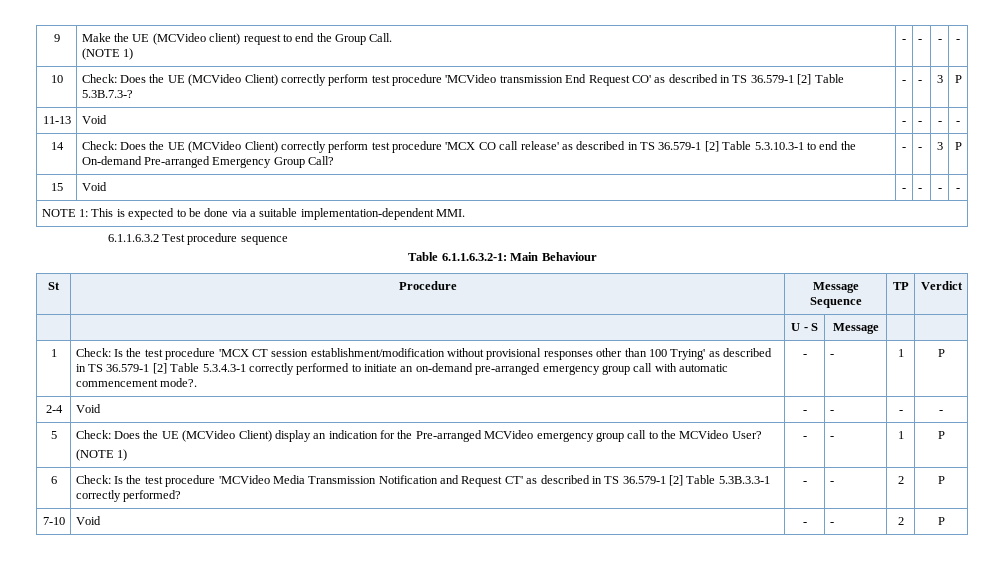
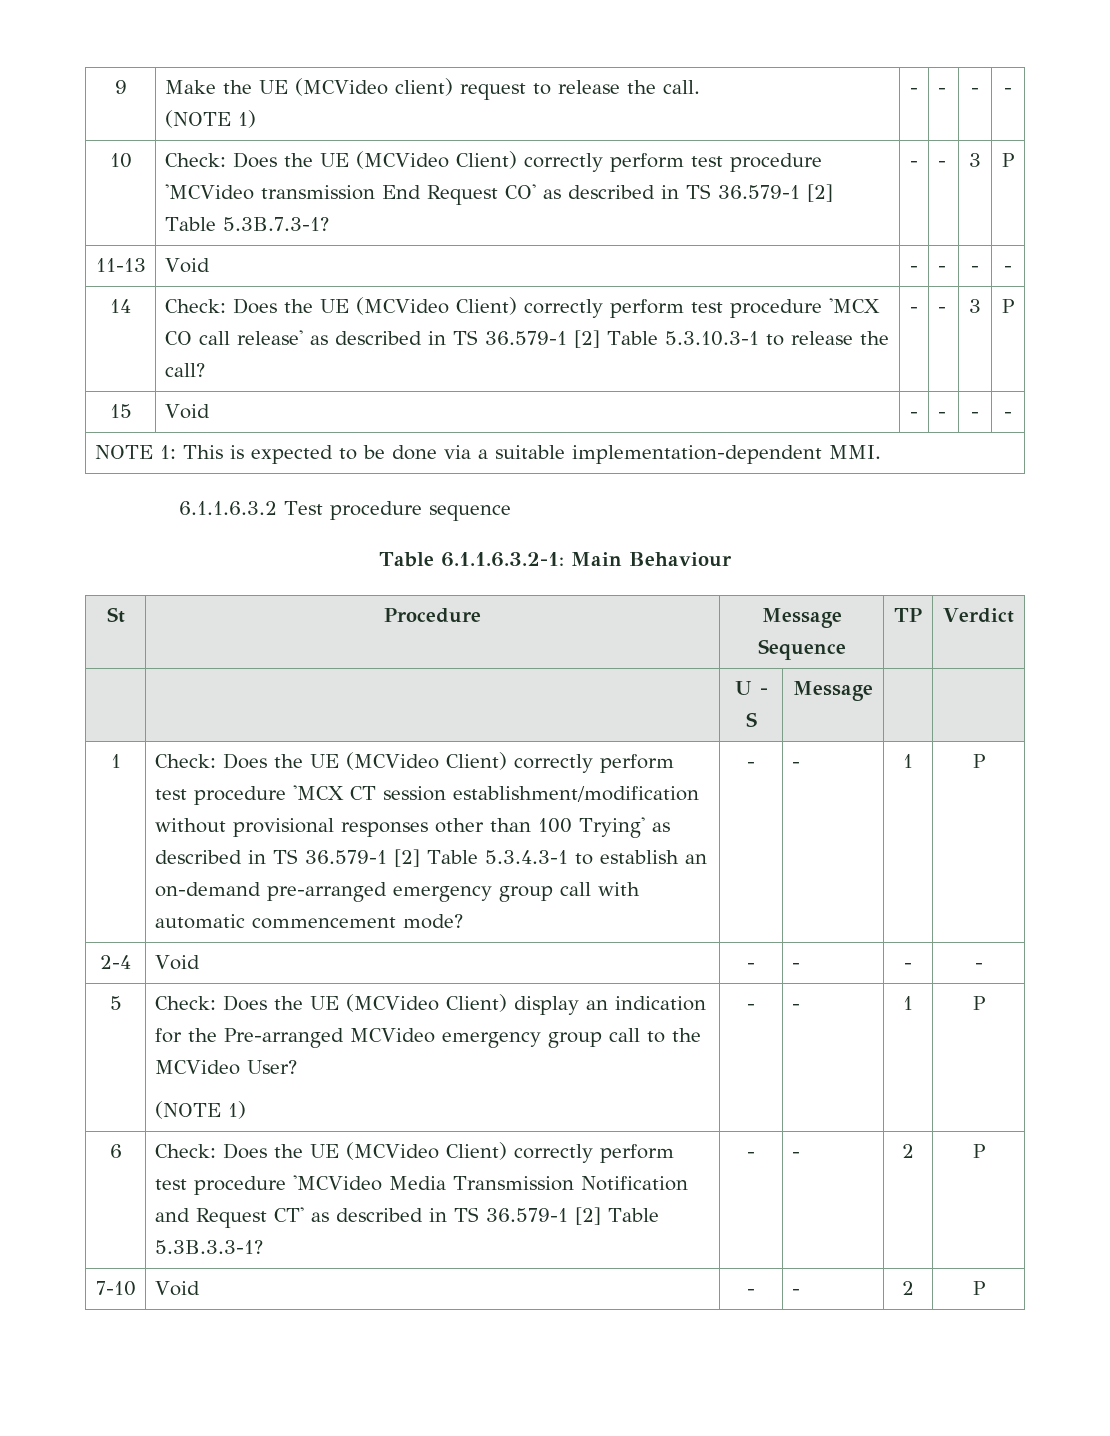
[295,33,393,45] end the Group Call. -> [557,80,700,94] release the call.
[81,90,133,98] 5.3B.7.3-? -> [222,217,329,231] 5.3B.7.3-1?
[819,141,856,150] [81,156,335,168] end the On-demand Pre-arranged Emergency Group Call? -> [790,331,889,345] [164,363,205,377] release the call?
[114,348,142,357] Is the -> [222,752,674,773] Does the UE (MCVideo Client) correctly perform
[248,363,398,375] correctly performed to initiate -> [574,850,679,865] to establish
[160,378,198,387] mode?. -> [402,914,463,929] mode?
[114,475,142,484] Is the -> [222,1142,674,1163] Does the UE (MCVideo Client) correctly perform
[718,476,770,484] [75,490,182,502] 5.3B.3.3-1 correctly performed? -> [154,1240,263,1254] 5.3B.3.3-1?

